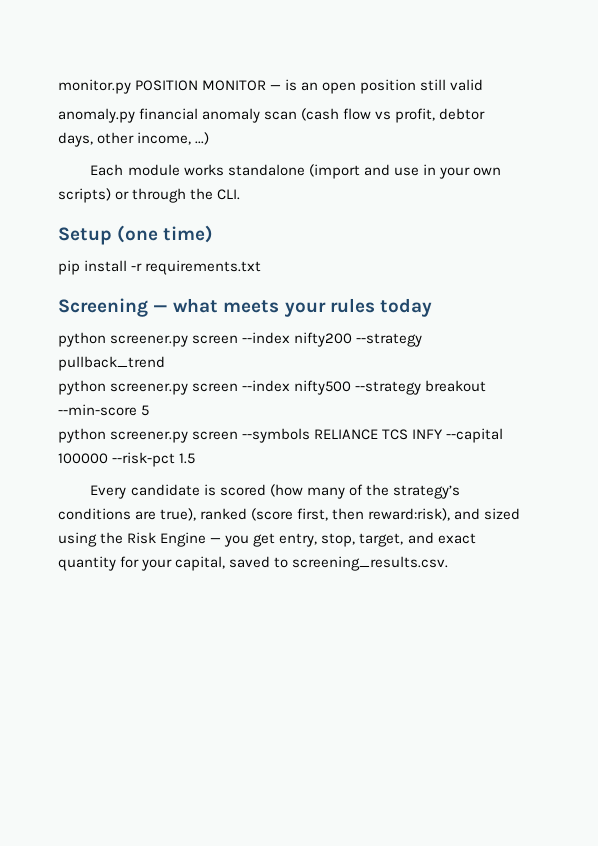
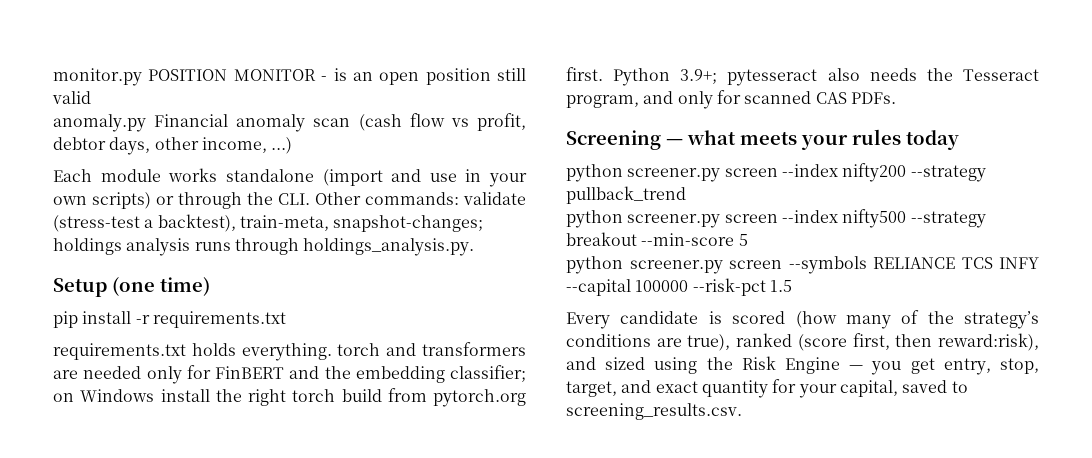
[270,85,282,90] — -> [321,76,328,81] -
[139,108,199,120] financial -> [154,114,229,127] Financial
(241, 194) none -> [315,192,526,205] [53,214,484,232] [53,238,475,256] Other commands: validate (stress-test a backtest), train-meta, snapshot-changes; holdings analysis runs through holdings_analysis.py.
(262, 267) none -> [53,342,526,361] [53,365,526,384] [53,388,526,407] [566,67,1039,86] [566,90,896,109] // requirements.txt holds everything. torch and transformers are needed only for FinBERT and the embedding classifier; on Windows install the right torch build from pytorch.org first. Python 3.9+; pytesseract also needs the Tesseract program, and only for scanned CAS PDFs.

